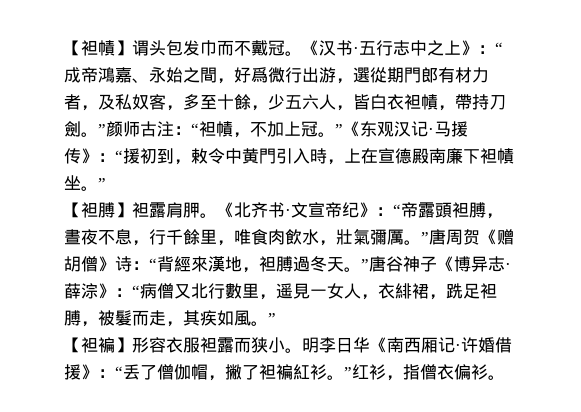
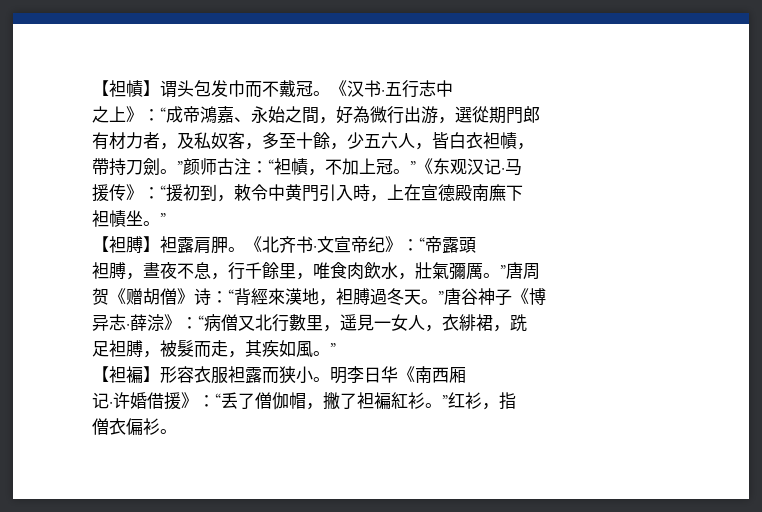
(427, 48) none -> (453, 88) //
[251,67,268,83] 爲 -> [353,106,370,124] 為
(438, 75) none -> (540, 114) //
(455, 108) none -> (534, 146) //
(451, 129) none -> (522, 167) //
[446,148,463,164] 廉 -> [489,184,506,201] 廡
(480, 156) none -> (523, 193) //
(452, 210) none -> (476, 245) //
(463, 237) none -> (540, 271) //
(471, 264) none -> (546, 296) //
(463, 291) none -> (527, 323) //
(438, 345) none -> (466, 375) //
(420, 372) none -> (516, 401) //

